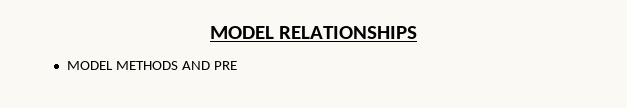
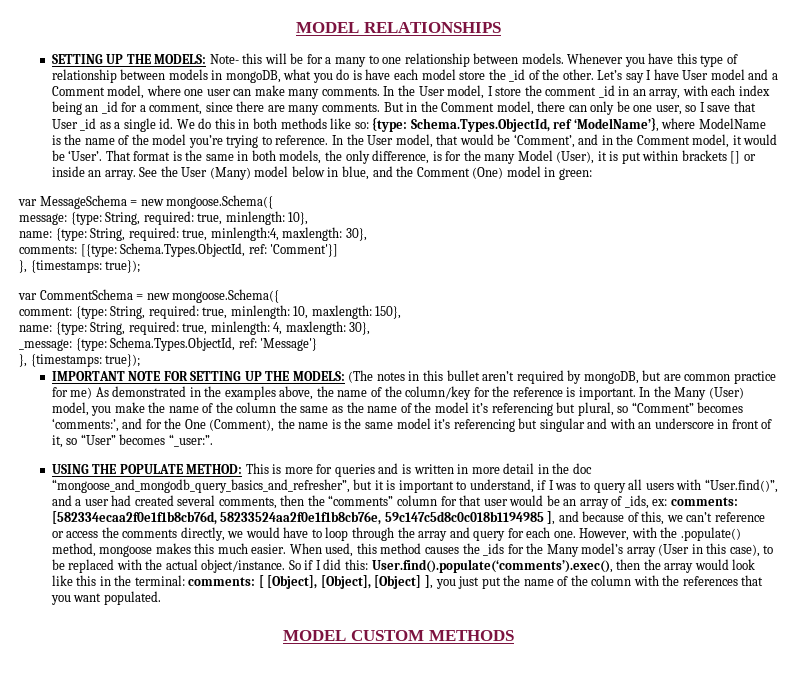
[67,61,237,70] MODEL METHODS AND PRE -> [51,53,738,67] [51,69,778,83] [51,85,770,99] [51,101,756,115] [51,117,766,132] [51,134,778,148] [51,150,756,164] [51,166,592,180] [18,195,274,209] [19,211,309,225] [19,227,367,241] [19,243,339,257] [19,260,141,273] [18,289,280,303] [19,305,402,319] [19,321,371,335] [19,337,318,351] [19,354,141,367] [51,370,776,384] [51,386,744,400] [51,402,744,416] [51,418,773,432] [51,434,213,448] [51,463,592,477] [51,479,778,493] [51,495,738,509] [51,511,765,525] [51,527,741,541] [51,543,774,557] [51,559,756,573] [51,575,764,589] [50,591,161,605] [283,630,514,641] SETTING UP THE MODELS: Note- this will be for a many to one relationship between models. Whenever you have this type of relationship between models in mongoDB, what you do is have each model store the _id of the other. Let’s say I have User model and a Comment model, where one user can make many comments. In the User model, I store the comment _id in an array, with each index being an _id for a comment, since there are many comments. But in the Comment model, there can only be one user, so I save that User _id as a single id. We do this in both methods like so: {type: Schema.Types.ObjectId, ref ‘ModelName’}, where ModelName is the name of the model you’re trying to reference. In the User model, that would be ‘Comment’, and in the Comment model, it would be ‘User’. That format is the same in both models, the only difference, is for the many Model (User), it is put within brackets [] or inside an array. See the User (Many) model below in blue, and the Comment (One) model in green: // var MessageSchema = new mongoose.Schema({ // message: {type: String, required: true, minlength: 10}, // name: {type: String, required: true, minlength:4, maxlength: 30}, // comments: [{type: Schema.Types.ObjectId, ref: 'Comment'}] // }, {timestamps: true}); // var CommentSchema = new mongoose.Schema({ // comment: {type: String, required: true, minlength: 10, maxlength: 150}, // name: {type: String, required: true, minlength: 4, maxlength: 30}, // _message: {type: Schema.Types.ObjectId, ref: 'Message'} // }, {timestamps: true}); // IMPORTANT NOTE FOR SETTING UP THE MODELS: (The notes in this bullet aren’t required by mongoDB, but are common practice for me) As demonstrated in the examples above, the name of the column/key for the reference is important. In the Many (User) model, you make the name of the column the same as the name of the model it’s referencing but plural, so “Comment” becomes ‘comments:’, and for the One (Comment), the name is the same model it’s referencing but singular and with an underscore in front of it, so “User” becomes “_user:”. // USING THE POPULATE METHOD: This is more for queries and is written in more detail in the doc “mongoose_and_mongodb_query_basics_and_refresher”, but it is important to understand, if I was to query all users with “User.find()”, and a user had created several comments, then the “comments” column for that user would be an array of _ids, ex: comments: [582334ecaa2f0e1f1b8cb76d, 58233524aa2f0e1f1b8cb76e, 59c147c5d8c0c018b1194985 ], and because of this, we can’t reference or access the comments directly, we would have to loop through the array and query for each one. However, with the .populate() method, mongoose makes this much easier. When used, this method causes the _ids for the Many model’s array (User in this case), to be replaced with the actual object/instance. So if I did this: User.find().populate(‘comments’).exec(), then the array would look like this in the terminal: comments: [ [Object], [Object], [Object] ], you just put the name of the column with the references that you want populated. // MODEL CUSTOM METHODS

